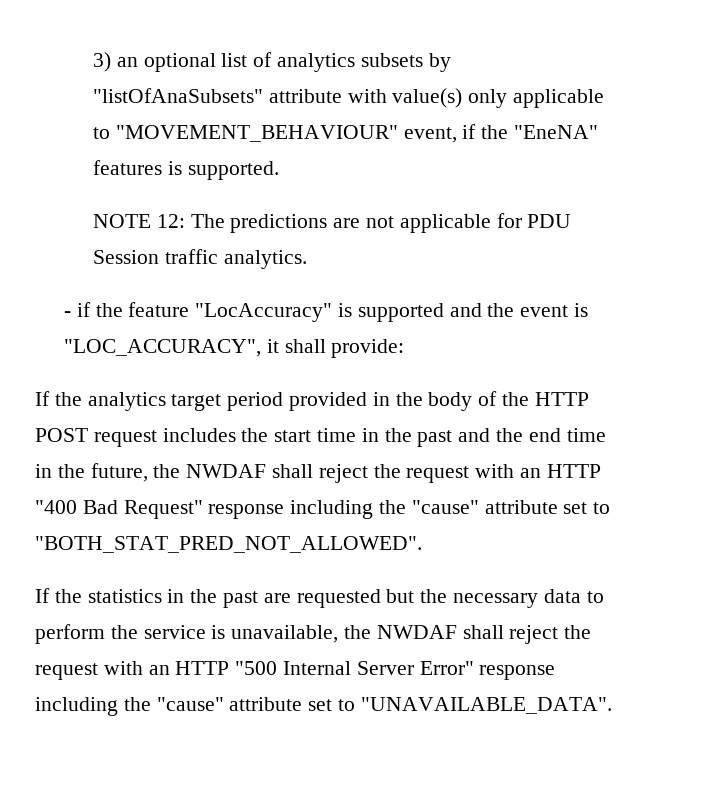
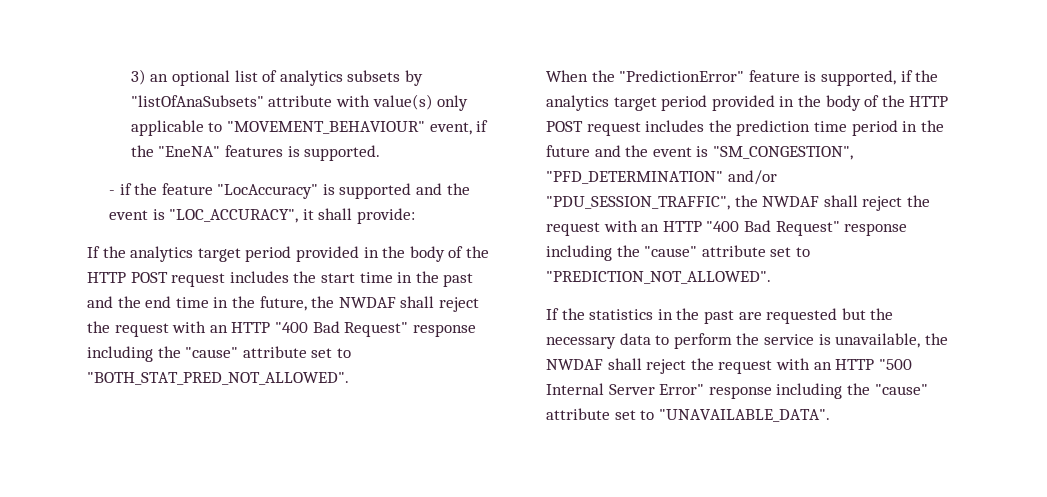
[92,213,572,233] [92,249,307,269] // NOTE 12: The predictions are not applicable for PDU Session traffic analytics. -> (381, 153) none
(422, 544) none -> [546,70,939,86] [546,95,949,111] [546,120,944,136] [546,145,853,160] [546,170,777,185] [546,195,930,211] [546,220,908,236] [546,245,810,261] [546,271,771,284] // When the "PredictionError" feature is supported, if the analytics target period provided in the body of the HTTP POST request includes the prediction time period in the future and the event is "SM_CONGESTION", "PFD_DETERMINATION" and/or "PDU_SESSION_TRAFFIC", the NWDAF shall reject the request with an HTTP "400 Bad Request" response including the "cause" attribute set to "PREDICTION_NOT_ALLOWED".

